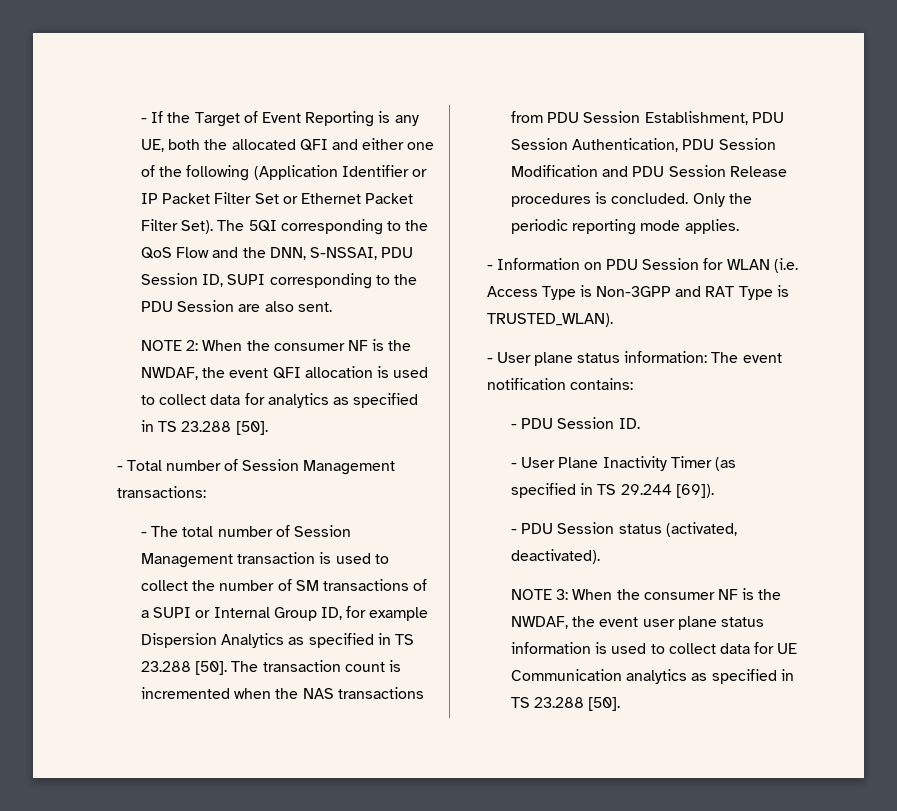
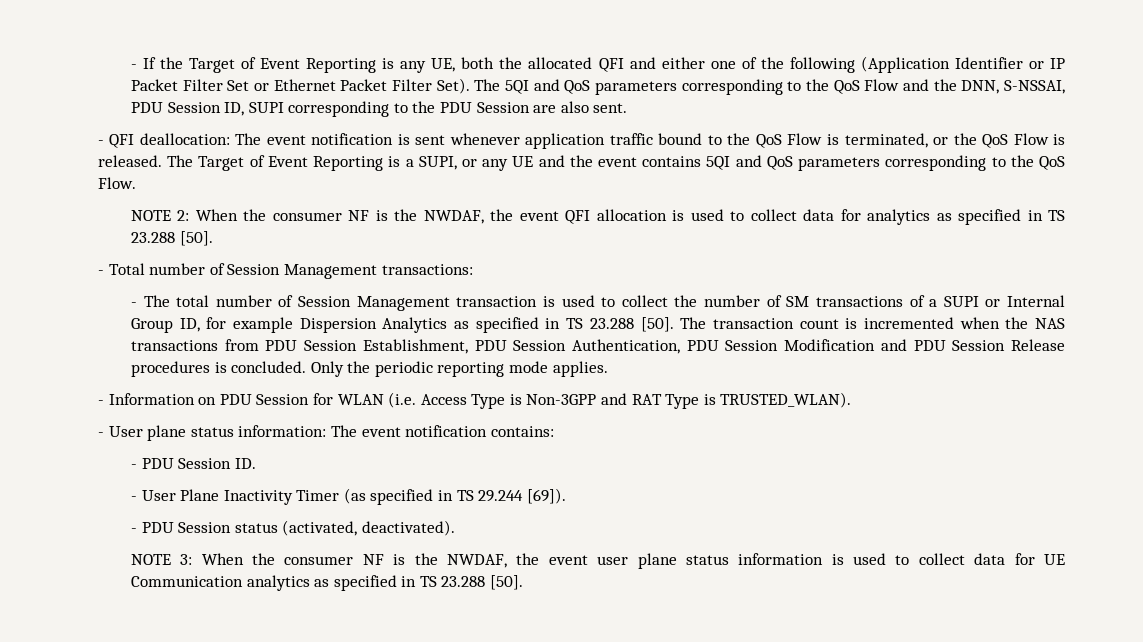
(277, 226) none -> [533,79,677,95] and QoS parameters
(332, 307) none -> [97,133,1066,149] [97,155,1066,171] [97,177,136,189] // - QFI deallocation: The event notification is sent whenever application traffic bound to the QoS Flow is terminated, or the QoS Flow is released. The Target of Event Reporting is a SUPI, or any UE and the event contains 5QI and QoS parameters corresponding to the QoS Flow.

